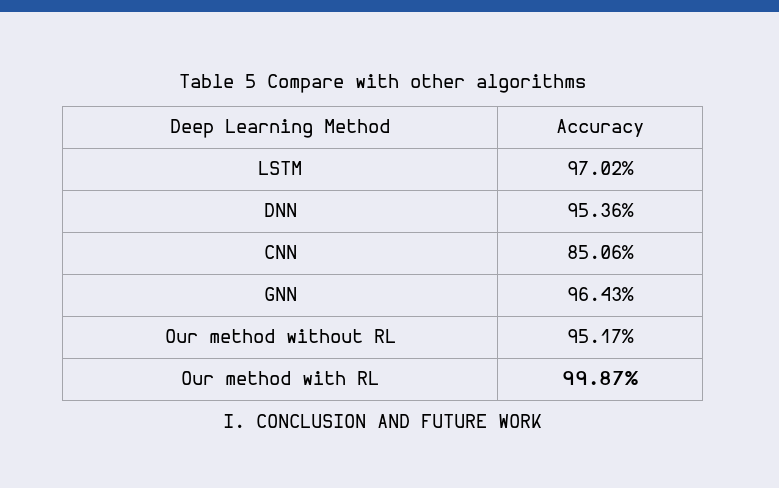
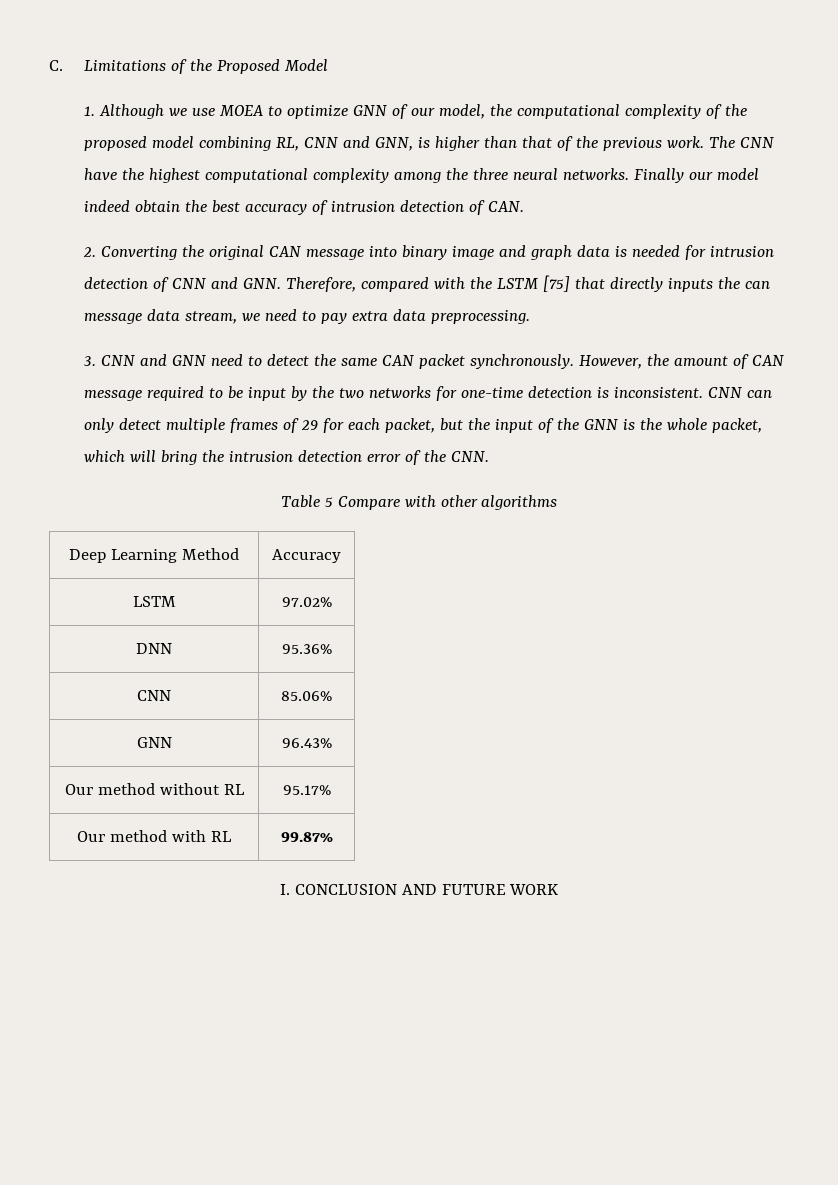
(179, 81) none -> [49,59,329,74] [84,104,748,119] [84,136,775,151] [84,168,760,183] [84,200,525,215] [83,245,775,260] [84,275,771,292] [84,309,531,324] [84,354,785,369] [84,386,773,401] [84,418,763,433] [84,450,490,465] C. Limitations of the Proposed Model // 1. Although we use MOEA to optimize GNN of our model, the computational complexity of the proposed model combining RL, CNN and GNN, is higher than that of the previous work. The CNN have the highest computational complexity among the three neural networks. Finally our model indeed obtain the best accuracy of intrusion detection of CAN. // 2. Converting the original CAN message into binary image and graph data is needed for intrusion detection of CNN and GNN. Therefore, compared with the LSTM [75] that directly inputs the can message data stream, we need to pay extra data preprocessing. // 3. CNN and GNN need to detect the same CAN packet synchronously. However, the amount of CAN message required to be input by the two networks for one-time detection is inconsistent. CNN can only detect multiple frames of 29 for each packet, but the input of the GNN is the whole packet, which will bring the intrusion detection error of the CNN. //

